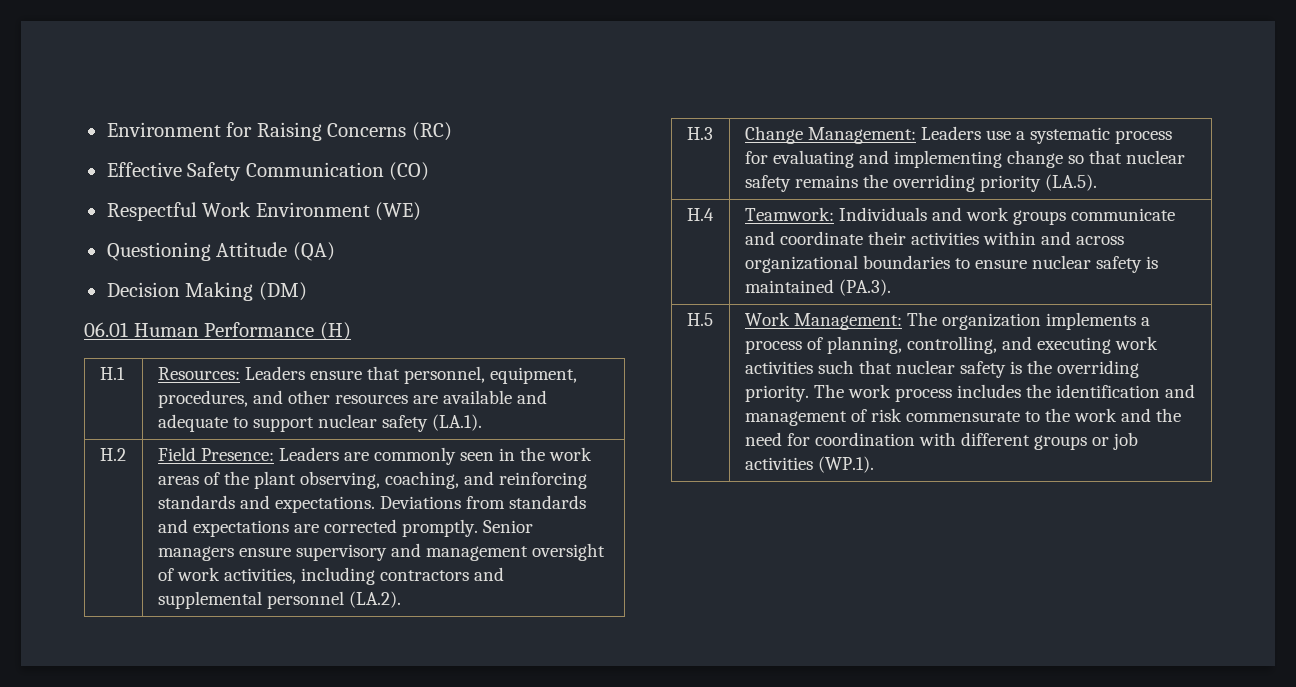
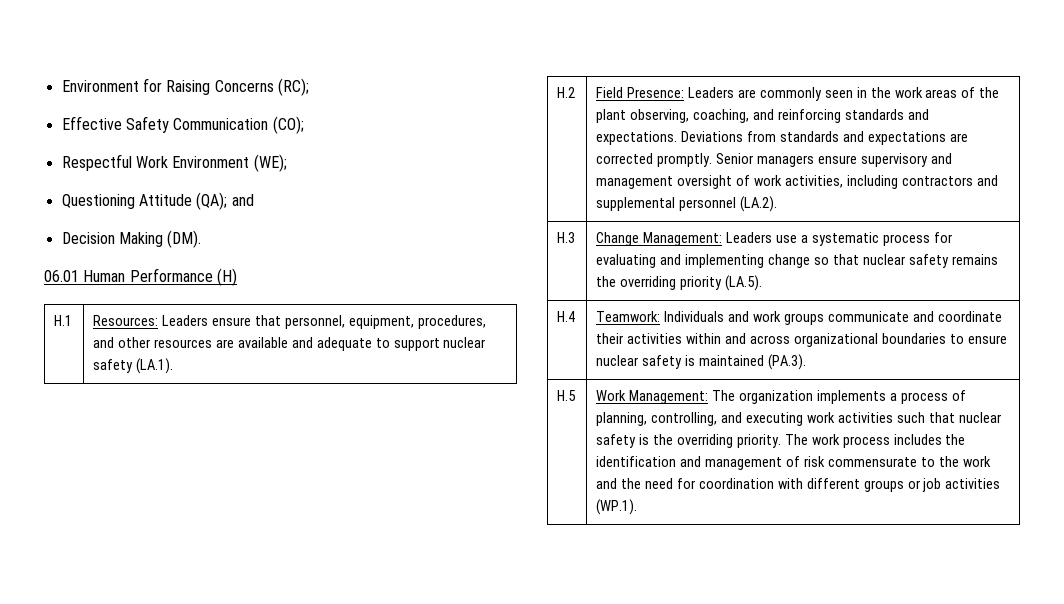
[411,122,452,141] (RC) -> [277,78,309,96] (RC);
[389,162,430,181] (CO) -> [272,116,304,134] (CO);
[375,202,422,221] (WE) -> [253,154,287,172] (WE);
[292,242,335,261] (QA) -> [196,192,254,210] (QA); and
[258,282,307,301] (DM) -> [167,230,202,248] (DM).

